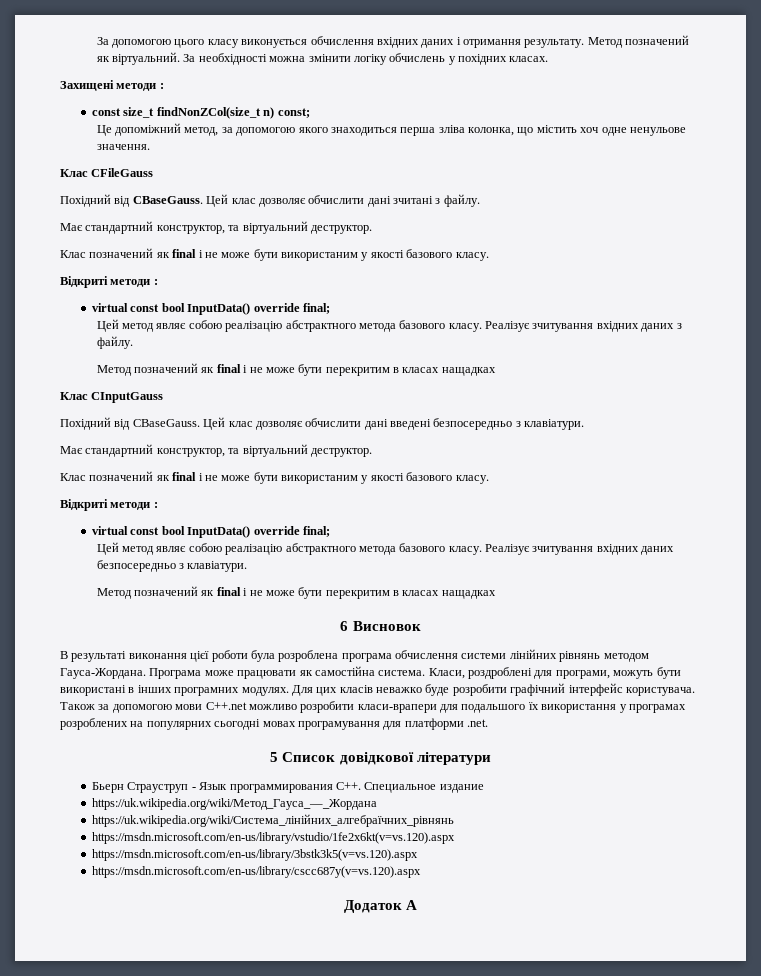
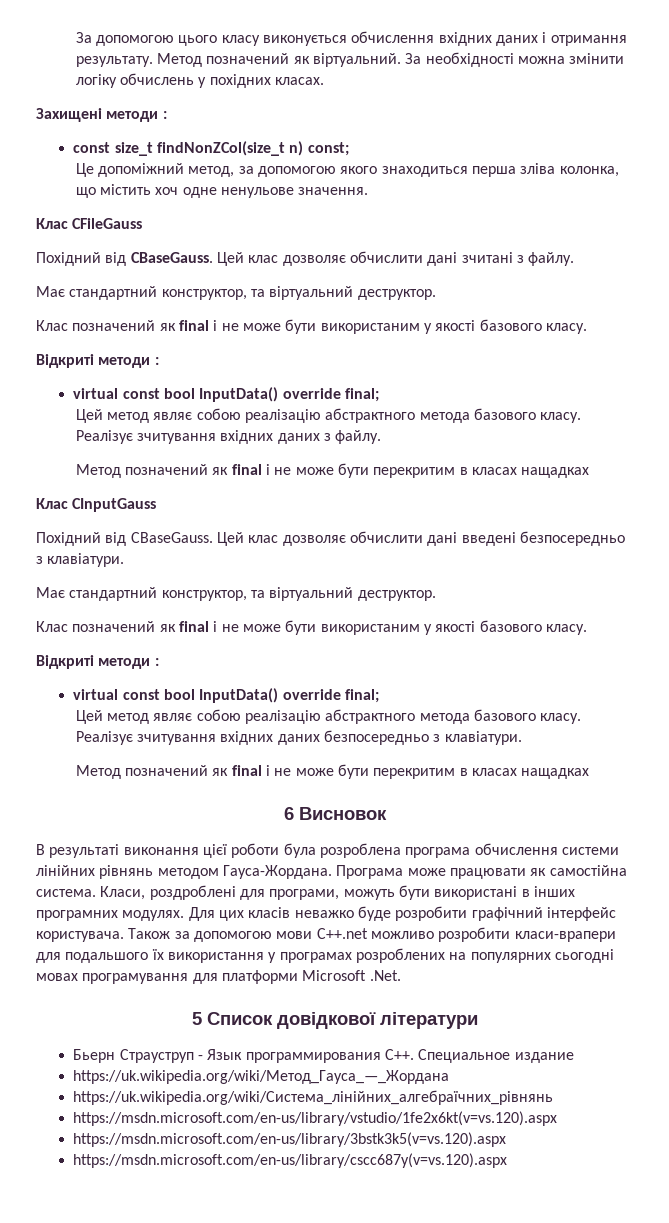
[467,719,488,727] .net. -> [302,970,401,981] Microsoft .Net.
[343,900,418,913] // Додаток А -> (508, 1160) none

